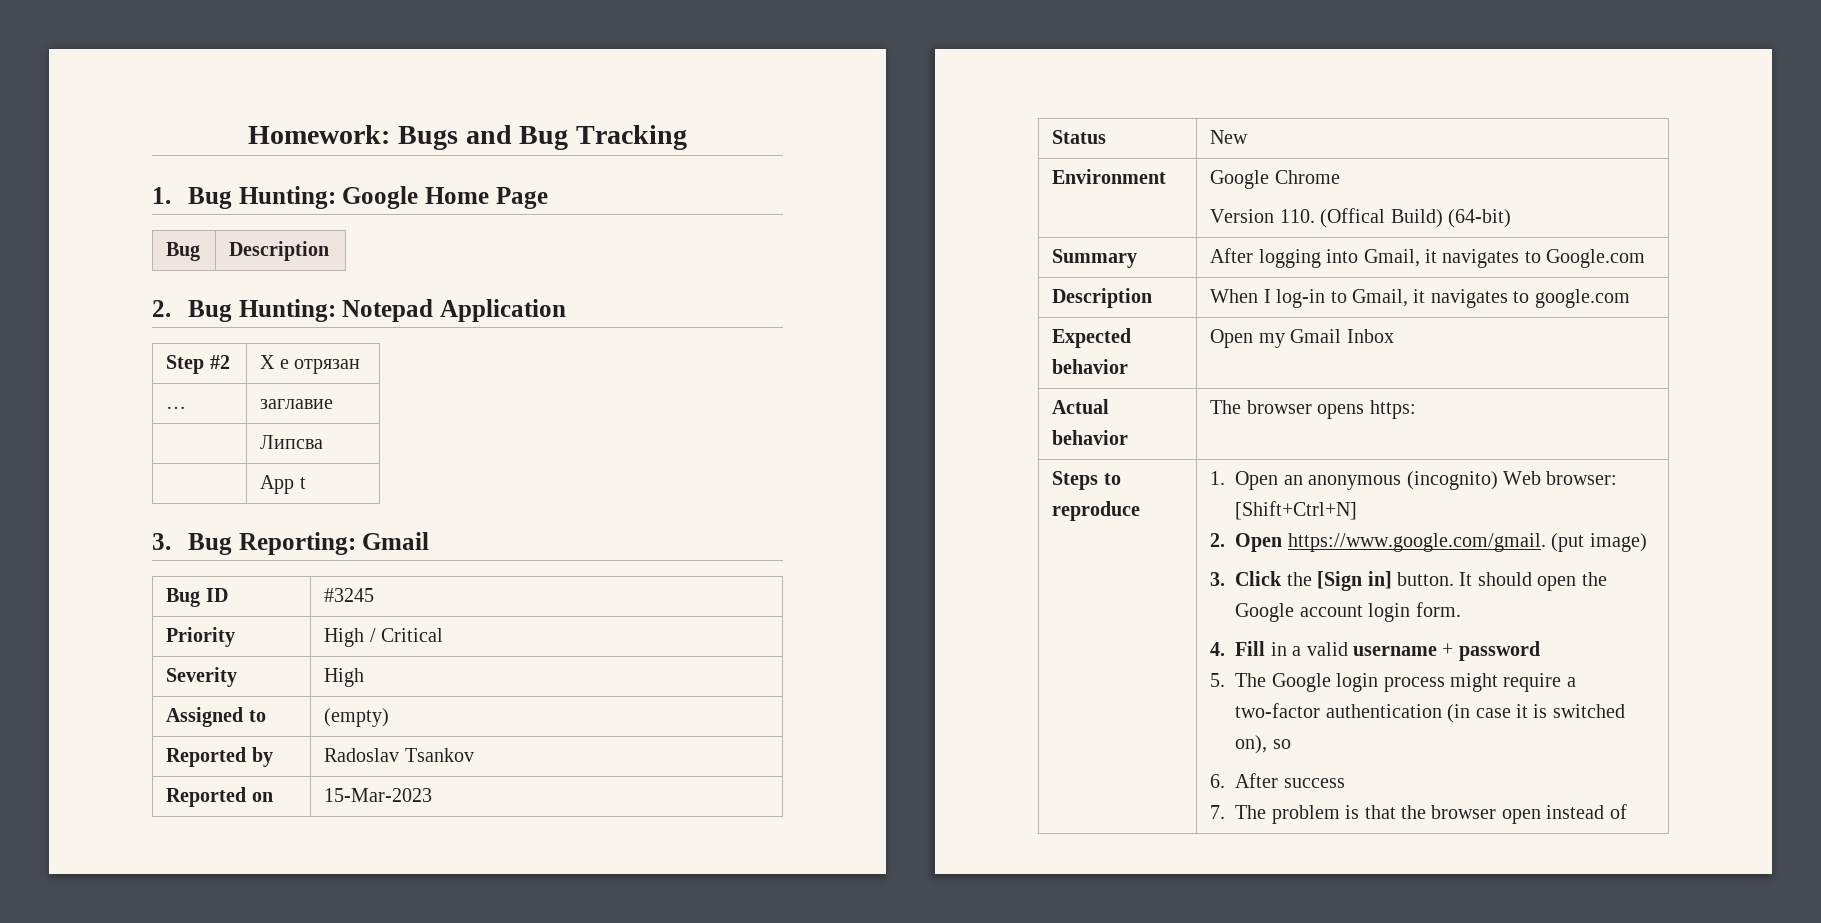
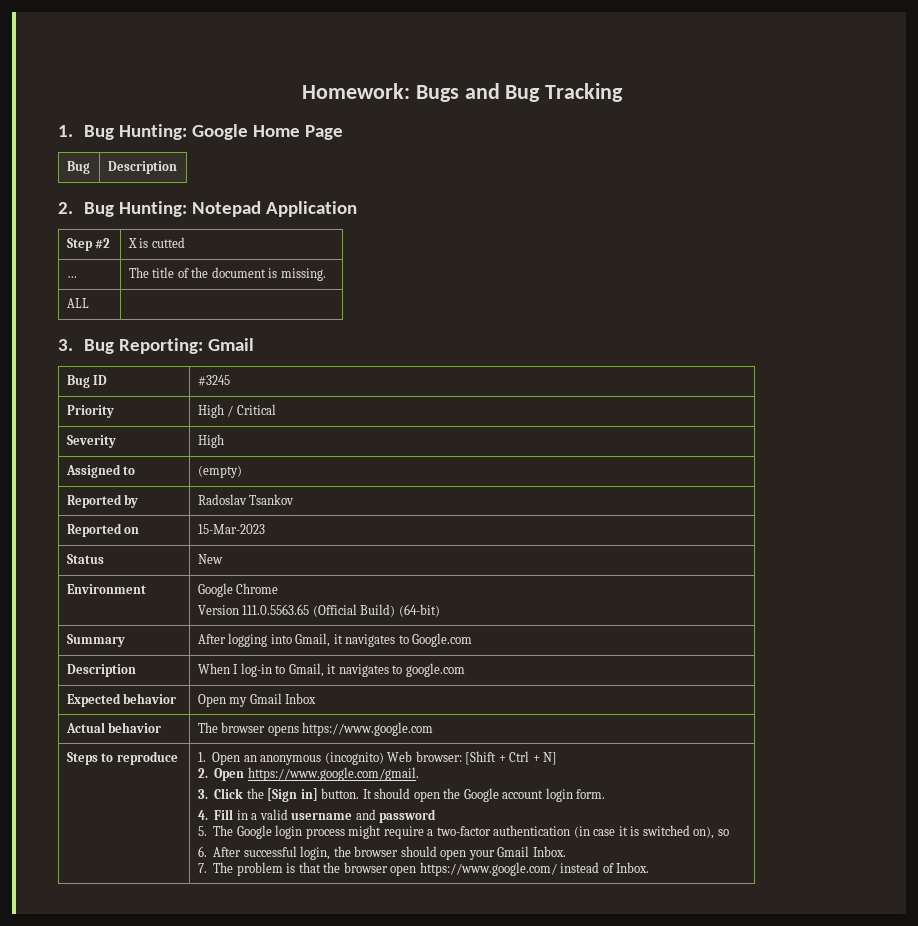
[279,359,361,374] е отрязан -> [139,237,185,248] is cutted
[260,399,334,409] [260,435,324,449] [260,475,306,494] заглавие // | Липсва // | App t -> [128,267,326,281] [66,298,89,308] The title of the document is missing. // ALL |
[1279,208,1386,228] 110. (Offical -> [242,604,357,617] 111.0.5563.65 (Official
[1369,400,1416,419] https: -> [302,722,434,736] https://www.google.com
[1235,501,1358,520] [Shift+Ctrl+N] -> [465,751,558,765] [Shift + Ctrl + N]
[1551,533,1647,552] (put image) -> (419, 774) none
[1442,643,1454,656] + -> [355,809,376,820] and
[1283,778,1345,788] success -> [243,846,566,860] successful login, the browser should open your Gmail Inbox.
(1541, 816) none -> [419,862,557,876] https://www.google.com/
(1627, 811) none -> [616,862,650,873] Inbox.

